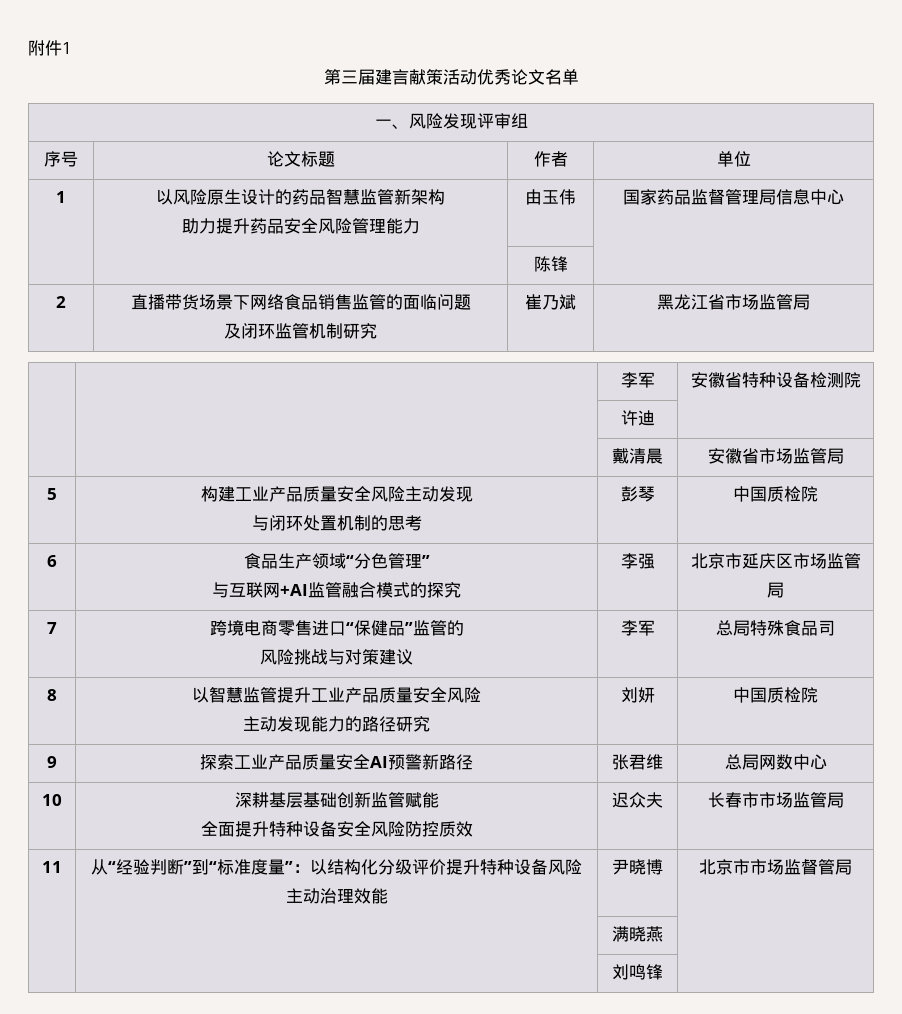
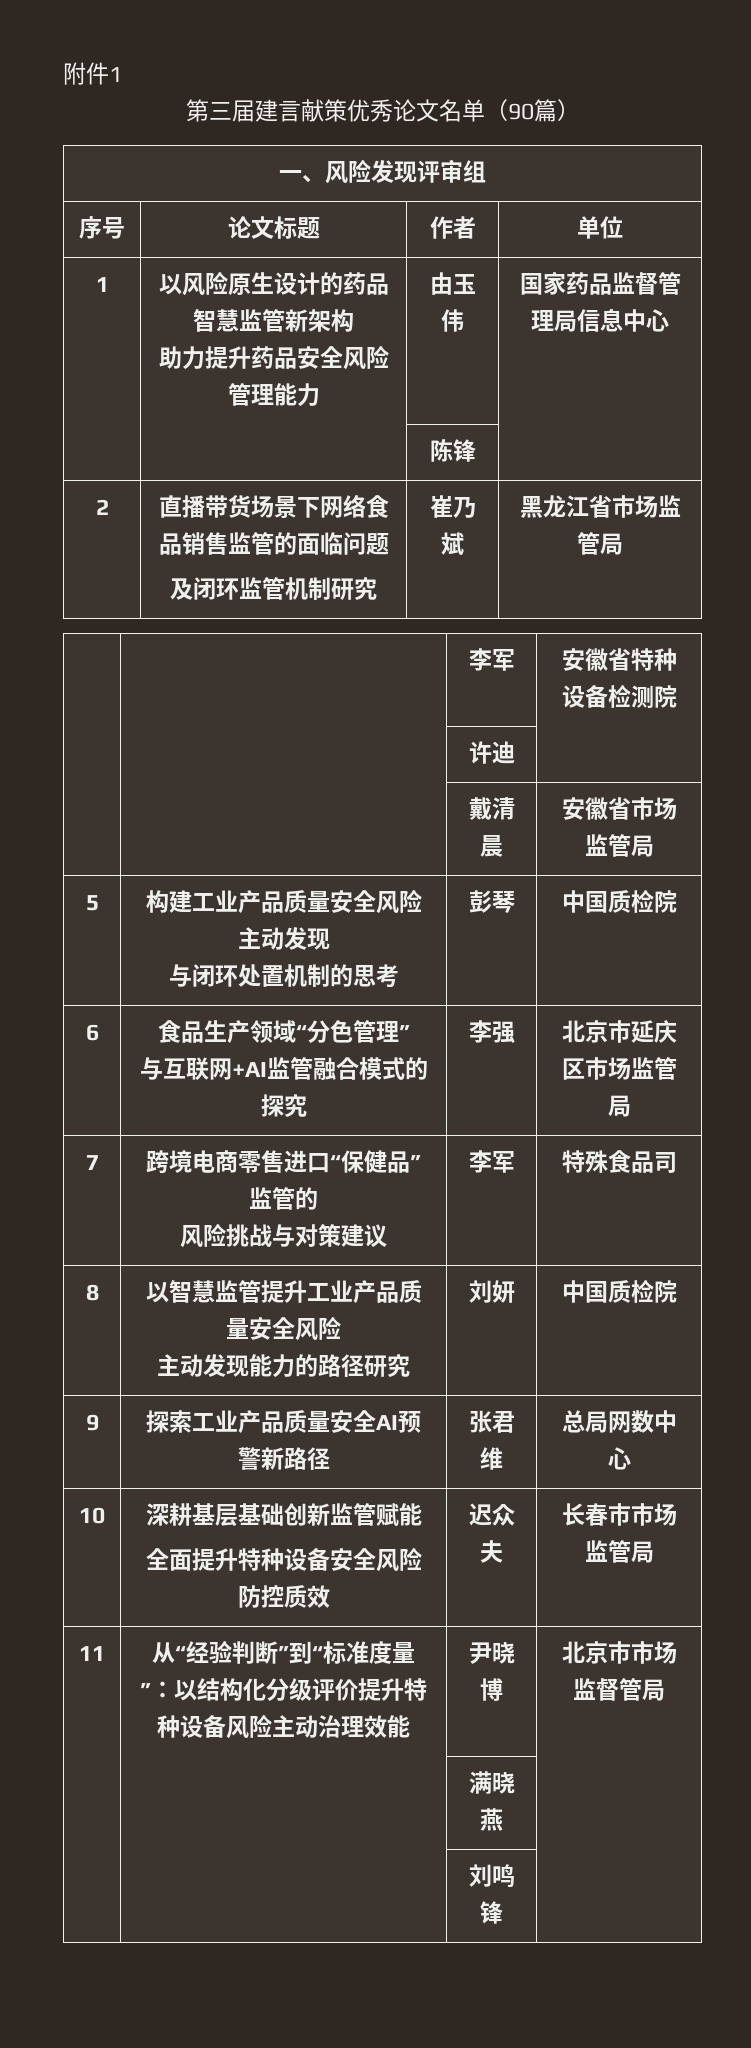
[442,69,477,85] 活动 -> (347, 110) none
(579, 77) none -> [484,99,580,122] （90篇）
[716,620,750,636] 总局 -> (515, 1162) none

